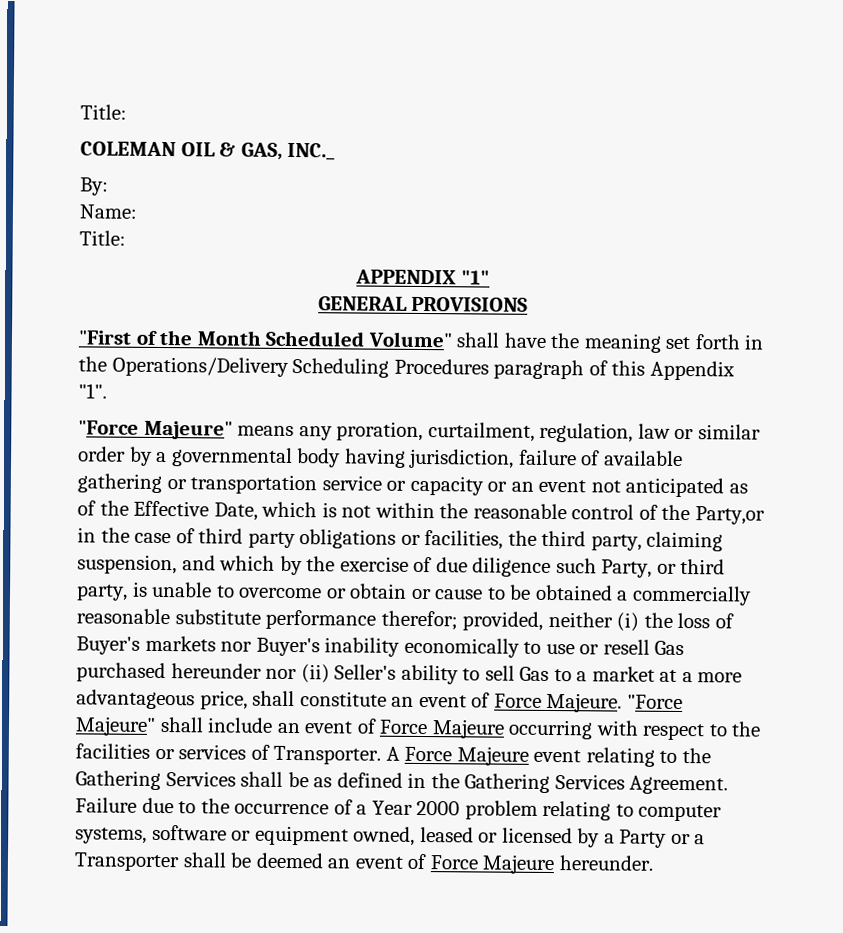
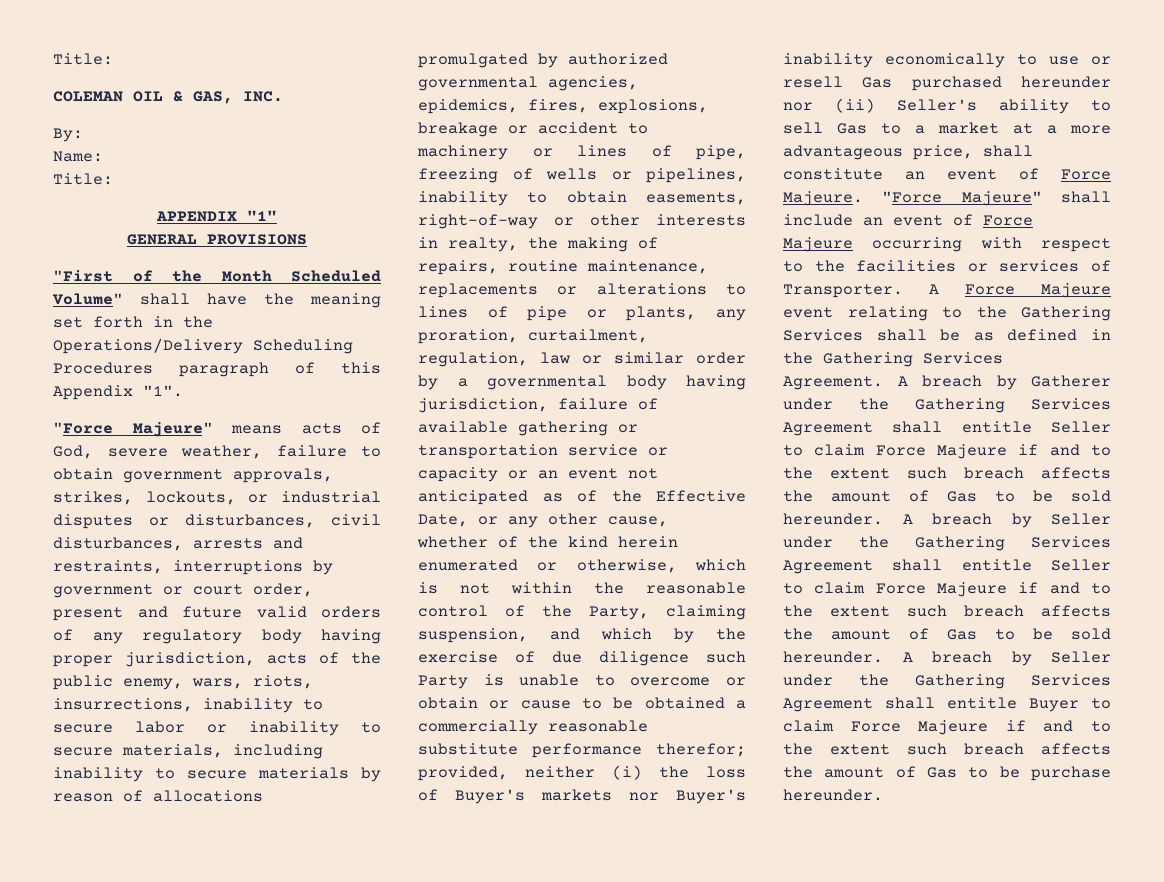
[287,142,336,161] INC._ -> [243,91,283,102] INC.
(295, 431) none -> [301,422,381,434] [53,445,381,459] [53,468,333,483] [53,491,381,505] [53,514,381,529] [53,537,303,551] [53,560,333,575] [53,583,313,598] [53,606,381,621] [53,629,381,644] [53,652,381,667] [53,675,313,690] [53,698,323,713] [53,721,381,736] [53,744,323,759] [53,767,381,782] [53,790,263,802] [418,53,668,68] [418,76,638,91] [418,99,708,114] [418,122,648,137] [417,145,746,160] [418,168,746,183] [418,191,746,206] [418,214,746,229] [418,237,658,252] [418,260,708,275] [418,283,746,298] [418,306,697,321] acts of God, severe weather, failure to obtain government approvals, strikes, lockouts, or industrial disputes or disturbances, civil disturbances, arrests and restraints, interruptions by government or court order, present and future valid orders of any regulatory body having proper jurisdiction, acts of the public enemy, wars, riots, insurrections, inability to secure labor or inability to secure materials, including inability to secure materials by reason of allocations promulgated by authorized governmental agencies, epidemics, fires, explosions, breakage or accident to machinery or lines of pipe, freezing of wells or pipelines, inability to obtain easements, right-of-way or other interests in realty, the making of repairs, routine maintenance, replacements or alterations to lines of pipe or plants,
(258, 511) none -> [478,513,668,528] [417,536,678,548] [418,559,677,573] or any other cause, whether of the kind herein enumerated or otherwise,
[694,506,765,525] [77,527,642,551] Party,or in the case of third party obligations or facilities, the third party, -> [589,606,649,620] Party,
[601,558,726,578] [76,584,128,601] Party, or third party, -> [418,675,468,689] Party
[75,797,723,822] [75,824,706,848] [74,852,556,875] Failure due to the occurrence of a Year 2000 problem relating to computer systems, software or equipment owned, leased or licensed by a Party or a Transporter shall be deemed an event of Force Majeure -> [897,375,1111,390] [783,398,1111,413] [783,421,1111,436] [783,444,1111,459] [783,467,1111,479] [783,490,1111,502] [783,513,1111,528] [783,536,1111,551] [783,559,1111,574] [783,582,1111,597] [783,605,1111,617] [783,628,1111,640] [783,651,1111,666] [783,674,1111,689] [783,697,1111,712] [783,720,1111,735] [783,743,1111,755] [783,766,1111,781] A breach by Gatherer under the Gathering Services Agreement shall entitle Seller to claim Force Majeure if and to the extent such breach affects the amount of Gas to be sold hereunder. A breach by Seller under the Gathering Services Agreement shall entitle Seller to claim Force Majeure if and to the extent such breach affects the amount of Gas to be sold hereunder. A breach by Seller under the Gathering Services Agreement shall entitle Buyer to claim Force Majeure if and to the extent such breach affects the amount of Gas to be purchase

